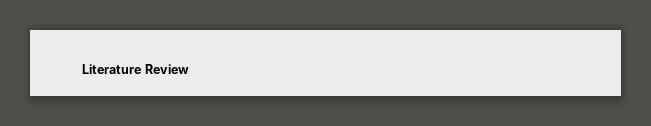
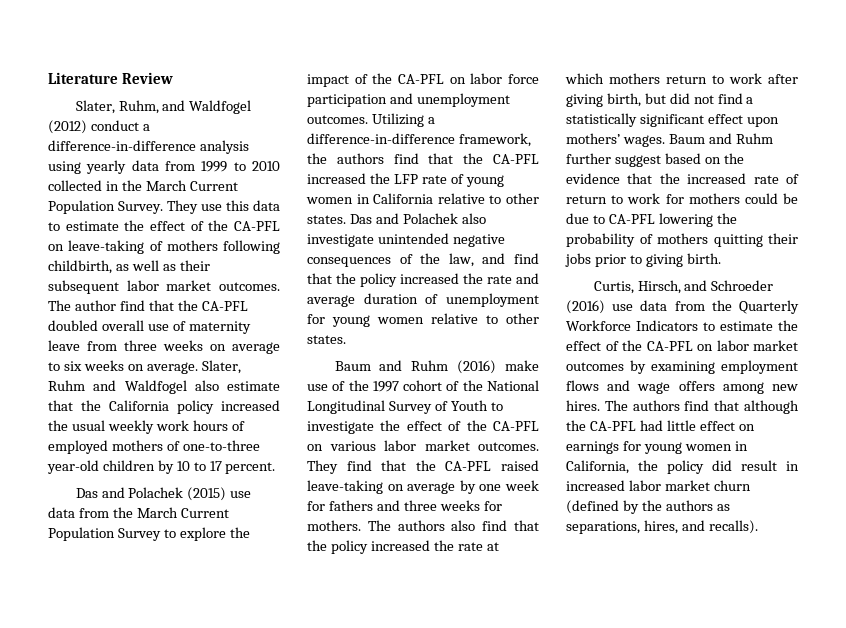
(189, 69) none -> [75,100,252,114] [48,120,150,134] [48,140,249,154] [48,160,280,174] [48,180,238,191] [48,200,280,214] [48,220,280,231] [48,240,280,254] [48,260,210,274] [48,280,280,294] [48,300,248,311] [48,320,251,334] [48,340,280,354] [48,360,241,374] [48,380,280,394] [48,400,280,414] [48,420,245,434] [48,440,260,454] [47,460,276,474] [75,487,252,501] [48,507,229,518] [48,527,250,541] [307,73,539,87] [307,93,510,107] [307,113,435,127] [307,133,531,147] [307,153,539,164] [307,173,504,187] [306,193,539,204] [307,213,486,224] [307,233,505,247] [307,253,539,267] [307,273,539,287] [307,293,539,307] [307,313,539,327] [307,335,346,344] [334,360,539,374] [307,380,539,392] [307,400,503,414] [307,420,539,434] [307,440,539,451] [307,460,539,474] [307,480,539,494] [307,500,502,511] [307,520,539,531] [307,540,499,554] [565,73,798,84] [566,93,754,107] [566,113,779,127] [566,133,773,147] [566,153,744,167] [566,173,799,184] [566,193,798,204] [566,213,737,227] [566,233,798,247] [565,253,721,267] [593,280,774,294] [566,300,799,314] [566,320,798,331] [566,340,798,351] [566,360,798,374] [566,380,798,394] [566,400,799,414] [566,420,755,431] [566,441,748,454] [566,460,799,474] [566,480,751,491] [566,500,730,514] [566,520,758,534] // Slater, Ruhm, and Waldfogel (2012) conduct a difference-in-difference analysis using yearly data from 1999 to 2010 collected in the March Current Population Survey. They use this data to estimate the effect of the CA-PFL on leave-taking of mothers following childbirth, as well as their subsequent labor market outcomes. The author find that the CA-PFL doubled overall use of maternity leave from three weeks on average to six weeks on average. Slater, Ruhm and Waldfogel also estimate that the California policy increased the usual weekly work hours of employed mothers of one-to-three year-old children by 10 to 17 percent. // Das and Polachek (2015) use data from the March Current Population Survey to explore the impact of the CA-PFL on labor force participation and unemployment outcomes. Utilizing a difference-in-difference framework, the authors find that the CA-PFL increased the LFP rate of young women in California relative to other states. Das and Polachek also investigate unintended negative consequences of the law, and find that the policy increased the rate and average duration of unemployment for young women relative to other states. // Baum and Ruhm (2016) make use of the 1997 cohort of the National Longitudinal Survey of Youth to investigate the effect of the CA-PFL on various labor market outcomes. They find that the CA-PFL raised leave-taking on average by one week for fathers and three weeks for mothers. The authors also find that the policy increased the rate at which mothers return to work after giving birth, but did not find a statistically significant effect upon mothers’ wages. Baum and Ruhm further suggest based on the evidence that the increased rate of return to work for mothers could be due to CA-PFL lowering the probability of mothers quitting their jobs prior to giving birth. // Curtis, Hirsch, and Schroeder (2016) use data from the Quarterly Workforce Indicators to estimate the effect of the CA-PFL on labor market outcomes by examining employment flows and wage offers among new hires. The authors find that although the CA-PFL had little effect on earnings for young women in California, the policy did result in increased labor market churn (defined by the authors as separations, hires, and recalls).

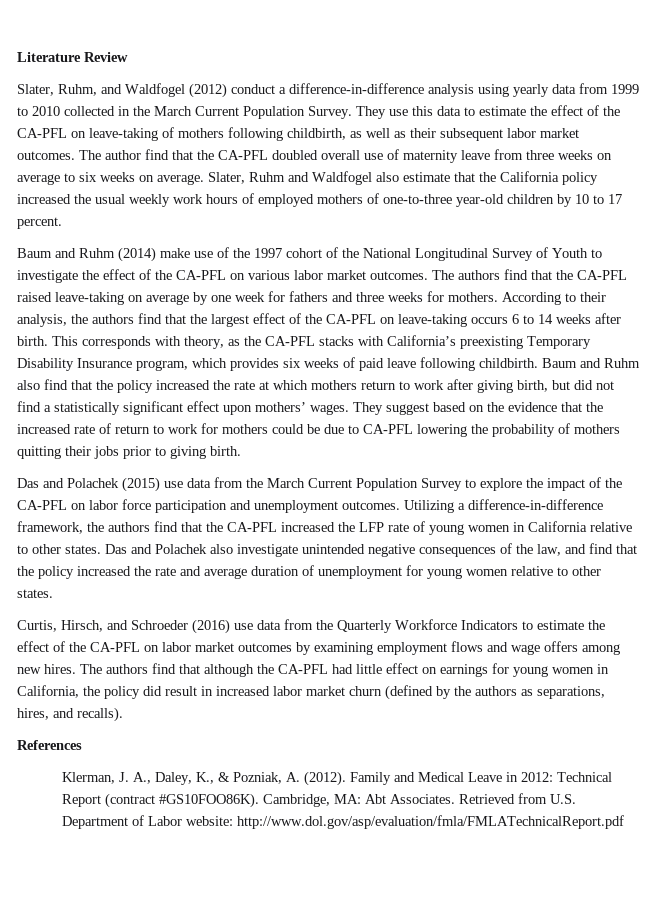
(276, 468) none -> [17,247,602,262] [17,269,627,283] [17,291,606,305] [17,313,621,327] [17,335,591,349] [17,357,640,371] [17,379,614,393] [17,401,603,415] [17,423,620,437] [17,446,241,459] // Baum and Ruhm (2014) make use of the 1997 cohort of the National Longitudinal Survey of Youth to investigate the effect of the CA-PFL on various labor market outcomes. The authors find that the CA-PFL raised leave-taking on average by one week for fathers and three weeks for mothers. According to their analysis, the authors find that the largest effect of the CA-PFL on leave-taking occurs 6 to 14 weeks after birth. This corresponds with theory, as the CA-PFL stacks with California’s preexisting Temporary Disability Insurance program, which provides six weeks of paid leave following childbirth. Baum and Ruhm also find that the policy increased the rate at which mothers return to work after giving birth, but did not find a statistically significant effect upon mothers’ wages. They suggest based on the evidence that the increased rate of return to work for mothers could be due to CA-PFL lowering the probability of mothers quitting their jobs prior to giving birth.
[334,360,539,374] [307,380,539,392] [307,400,503,414] [307,420,539,434] [307,440,539,451] [307,460,539,474] [307,480,539,494] [307,500,502,511] [307,520,539,531] [307,540,499,554] [565,73,798,84] [566,93,754,107] [566,113,779,127] [566,133,773,147] [566,153,744,167] [566,173,799,184] [566,193,798,204] [566,213,737,227] [566,233,798,247] [565,253,721,267] // Baum and Ruhm (2016) make use of the 1997 cohort of the National Longitudinal Survey of Youth to investigate the effect of the CA-PFL on various labor market outcomes. They find that the CA-PFL raised leave-taking on average by one week for fathers and three weeks for mothers. The authors also find that the policy increased the rate at which mothers return to work after giving birth, but did not find a statistically significant effect upon mothers’ wages. Baum and Ruhm further suggest based on the evidence that the increased rate of return to work for mothers could be due to CA-PFL lowering the probability of mothers quitting their jobs prior to giving birth. -> (53, 593) none
(758, 527) none -> [17,740,82,750] [61,771,612,786] [61,793,576,808] [61,815,624,829] // References // Klerman, J. A., Daley, K., & Pozniak, A. (2012). Family and Medical Leave in 2012: Technical Report (contract #GS10FOO86K). Cambridge, MA: Abt Associates. Retrieved from U.S. Department of Labor website: http://www.dol.gov/asp/evaluation/fmla/FMLATechnicalReport.pdf

